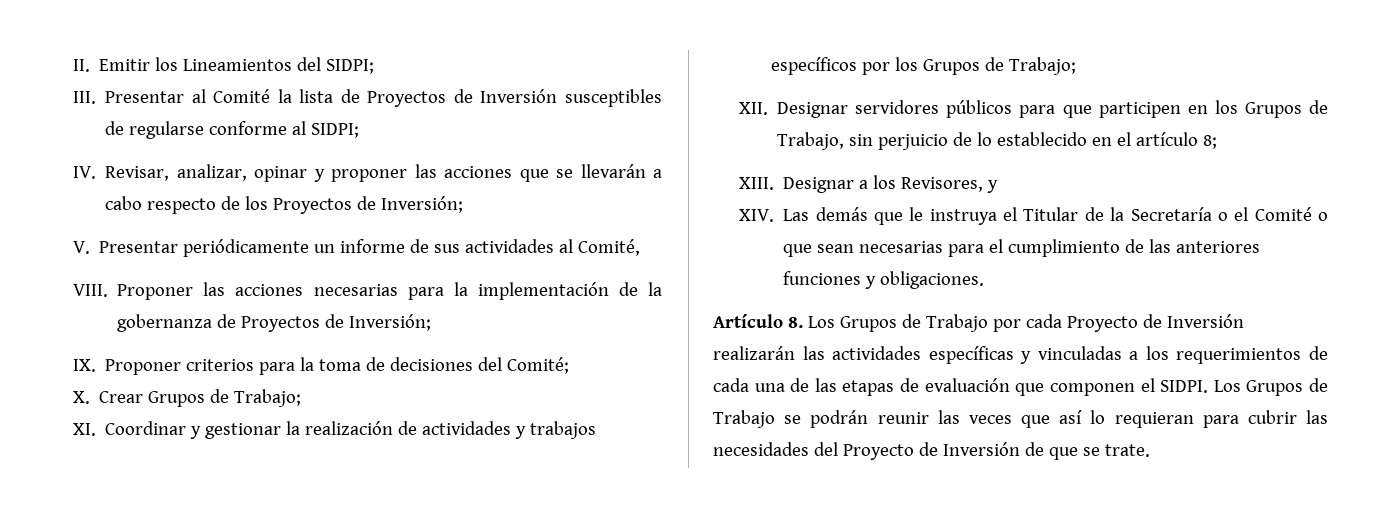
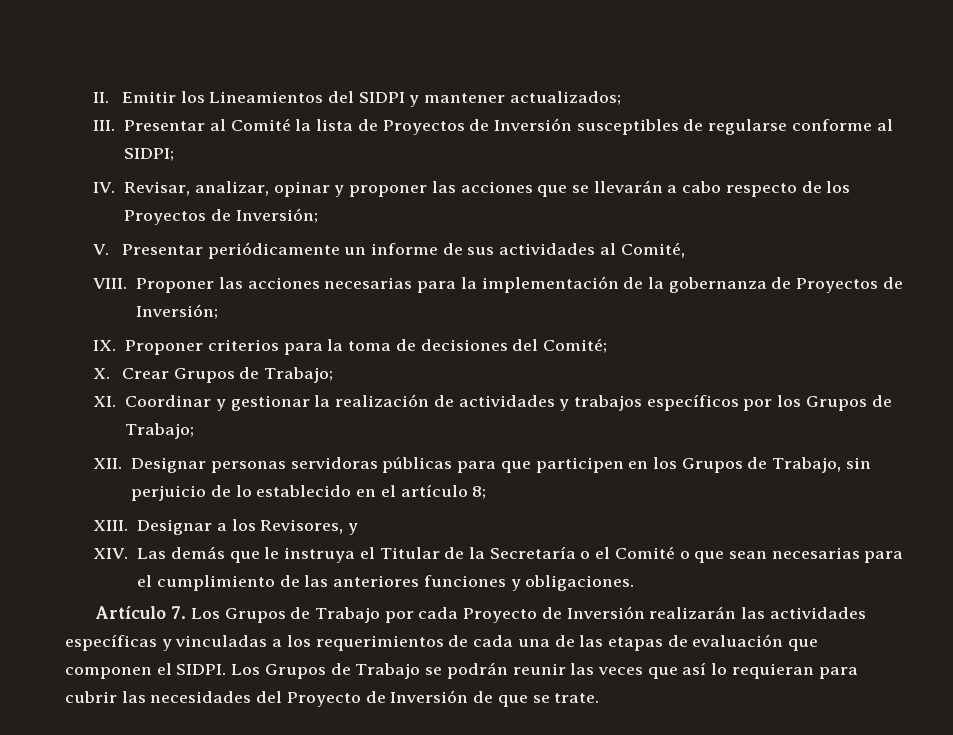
[326,59,375,74] SIDPI; -> [358,91,621,107] SIDPI y mantener actualizados;
[855,100,1013,118] servidores públicos -> [210,457,453,473] personas servidoras públicas
[787,317,803,328] 8. -> [171,606,187,619] 7.

